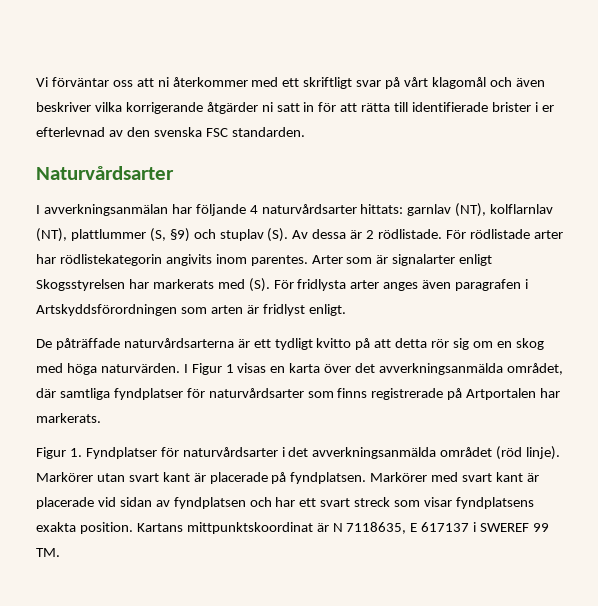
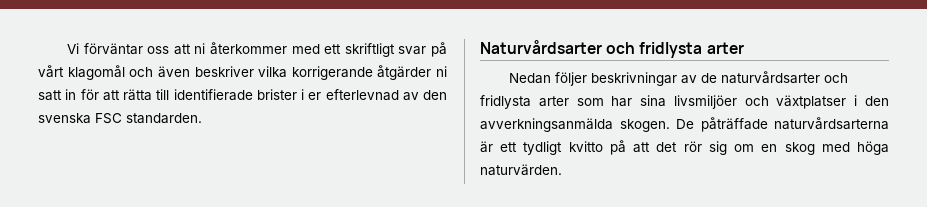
[36,203,554,217] [36,228,563,242] [36,254,493,266] [36,278,529,292] [36,304,346,316] // I avverkningsanmälan har följande 4 naturvårdsarter hittats: garnlav (NT), kolflarnlav (NT), plattlummer (S, §9) och stuplav (S). Av dessa är 2 rödlistade. För rödlistade arter har rödlistekategorin angivits inom parentes. Arter som är signalarter enligt Skogsstyrelsen har markerats med (S). För fridlysta arter anges även paragrafen i Artskyddsförordningen som arten är fridlyst enligt. // -> [606,42,744,58] [509,71,849,86] [480,95,889,109] [480,118,670,132] och fridlysta arter // Nedan följer beskrivningar av de naturvårdsarter och fridlysta arter som har sina livsmiljöer och växtplatser i den avverkningsanmälda skogen.
[395,338,428,348] detta -> [656,142,678,152] det
[183,363,563,375] [36,388,561,400] [36,413,101,423] [36,446,561,460] [36,472,539,484] [36,497,534,509] [36,522,550,534] [36,548,60,557] I Figur 1 visas en karta över det avverkningsanmälda området, där samtliga fyndplatser för naturvårdsarter som finns registrerade på Artportalen har markerats. // Figur 1. Fyndplatser för naturvårdsarter i det avverkningsanmälda området (röd linje). Markörer utan svart kant är placerade på fyndplatsen. Markörer med svart kant är placerade vid sidan av fyndplatsen och har ett svart streck som visar fyndplatsens exakta position. Kartans mittpunktskoordinat är N 7118635, E 617137 i SWEREF 99 TM. -> (562, 170) none

